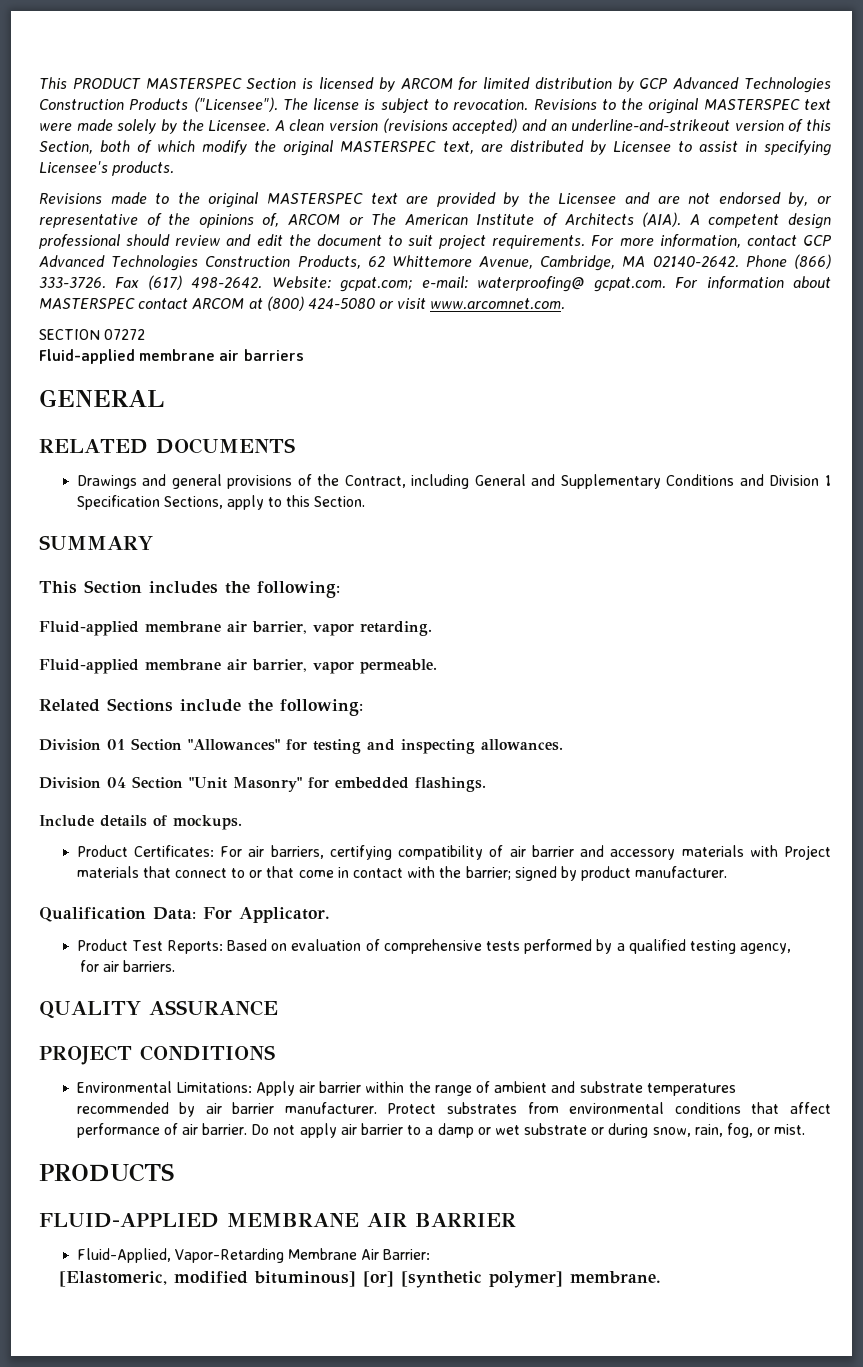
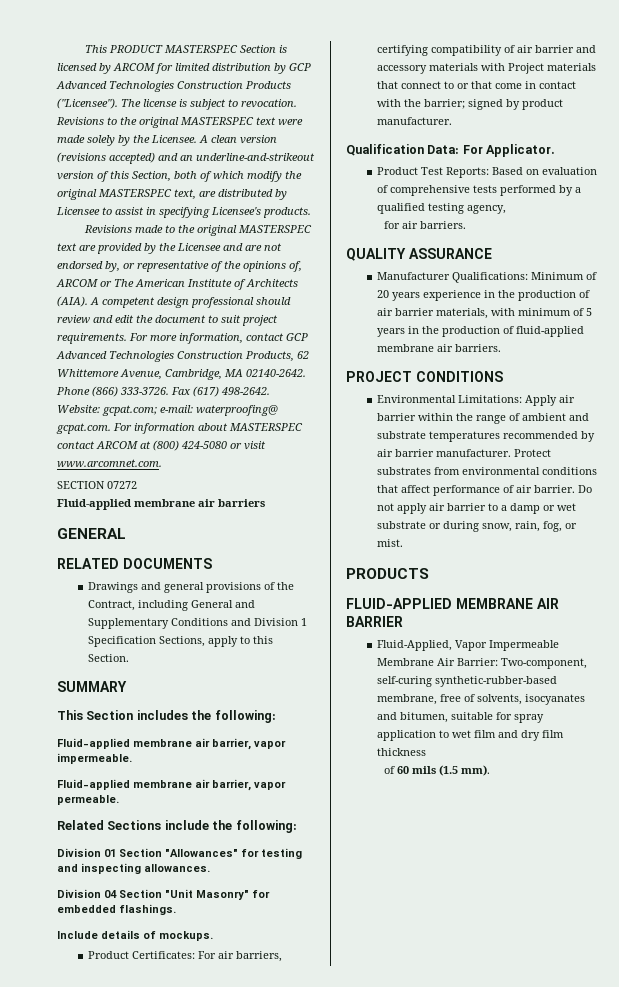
[360,621,432,636] retarding. -> [57,753,132,764] impermeable.
(278, 1008) none -> [377,272,598,283] [377,290,591,301] [377,308,593,319] [377,326,585,337] [377,344,502,352] // Manufacturer Qualifications: Minimum of 20 years experience in the production of air barrier materials, with minimum of 5 years in the production of fluid-applied membrane air barriers.
[174,1248,284,1263] Vapor-Retarding -> [455,640,560,651] Vapor Impermeable
[59,1271,662,1288] // [Elastomeric, modified bituminous] [or] [synthetic polymer] membrane. -> [501,658,588,669] [377,676,558,687] [377,694,586,705] [377,712,545,723] [377,730,565,741] [377,748,427,756] [383,765,490,776] Two-component, self-curing synthetic-rubber-based membrane, free of solvents, isocyanates and bitumen, suitable for spray application to wet film and dry film thickness // of 60 mils (1.5 mm).

